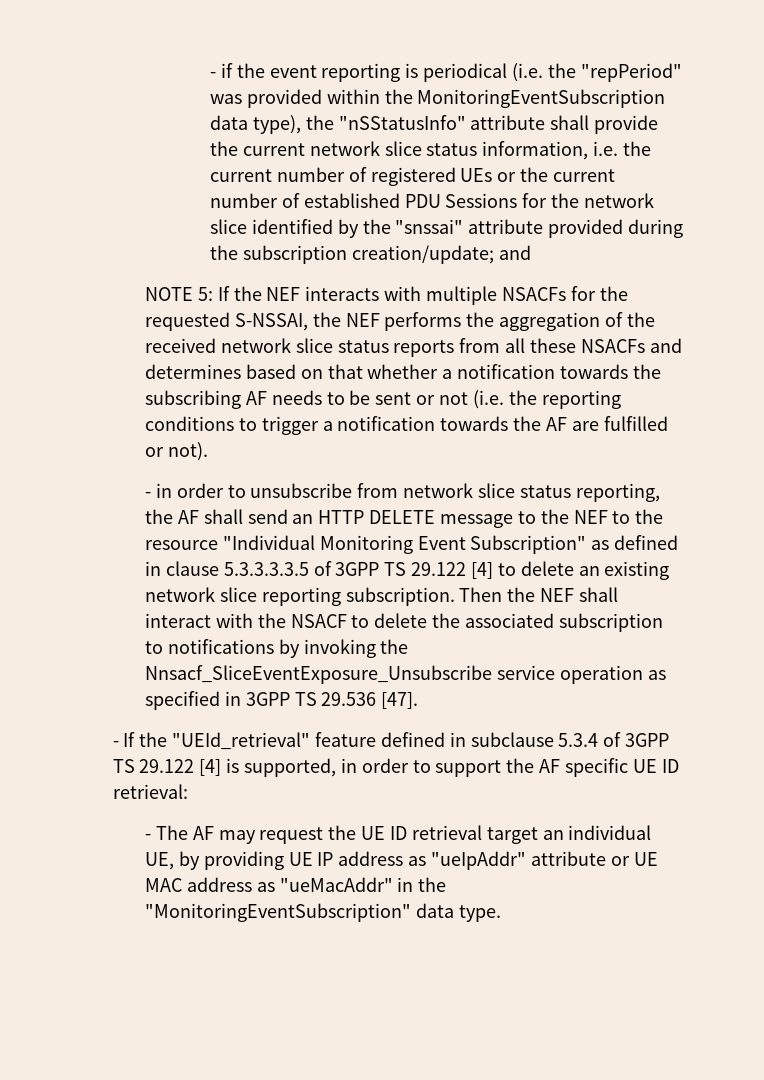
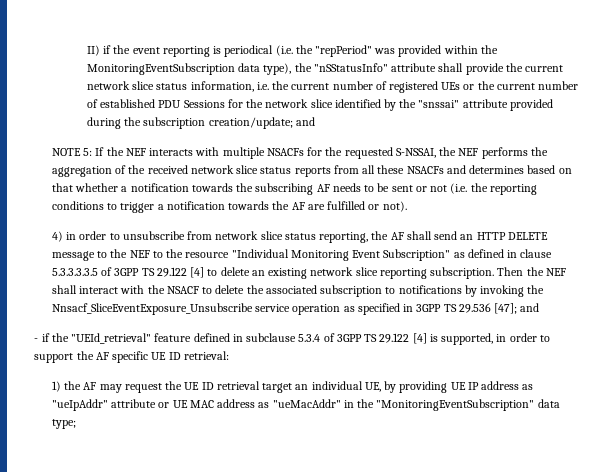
[210,72,217,78] - -> [86,45,100,56] II)
[145,492,152,498] - -> [51,231,63,242] 4)
[381,692,419,709] [112,732,136,747] [47]. // - If -> [494,303,540,314] [34,333,50,342] [47]; and // - if
[145,825,188,840] - The -> [51,381,82,392] 1) the
[458,905,501,922] type. -> [51,419,76,429] type;

